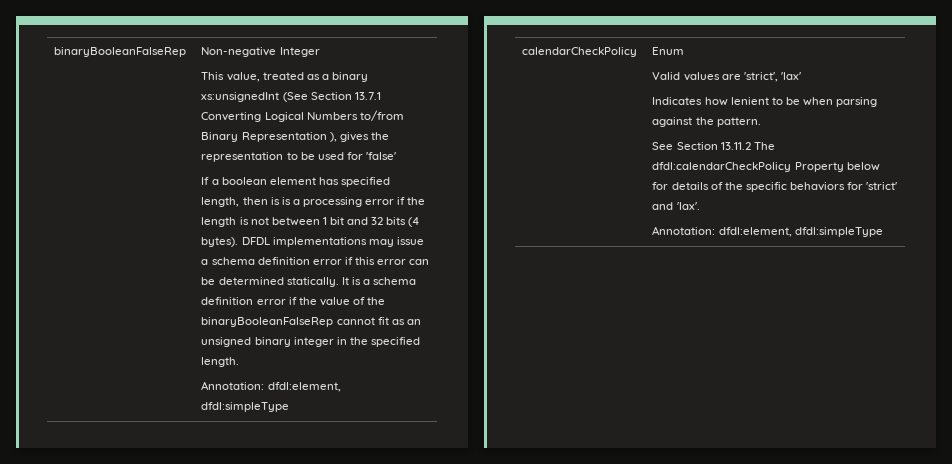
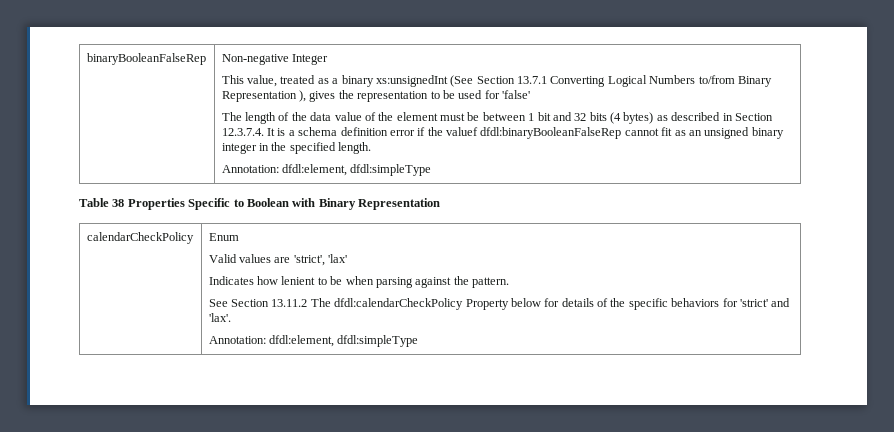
[201,177,390,187] [201,197,426,207] [201,217,269,227] If a boolean element has specified length, then is is a processing error if the length is not -> [221,112,480,124] The length of the data value of the element must be
[201,237,424,247] [201,257,430,265] [201,277,339,287] bytes). DFDL implementations may issue a schema definition error if this error can be determined statically. -> [623,112,773,124] [221,128,264,136] bytes) as described in Section 12.3.7.4.
[319,297,386,306] [201,317,334,327] value of the binaryBooleanFalseRep -> [446,127,622,139] valuef dfdl:binaryBooleanFalseRep
(290, 407) none -> [79,198,440,210] // Table 38 Properties Specific to Boolean with Binary Representation

